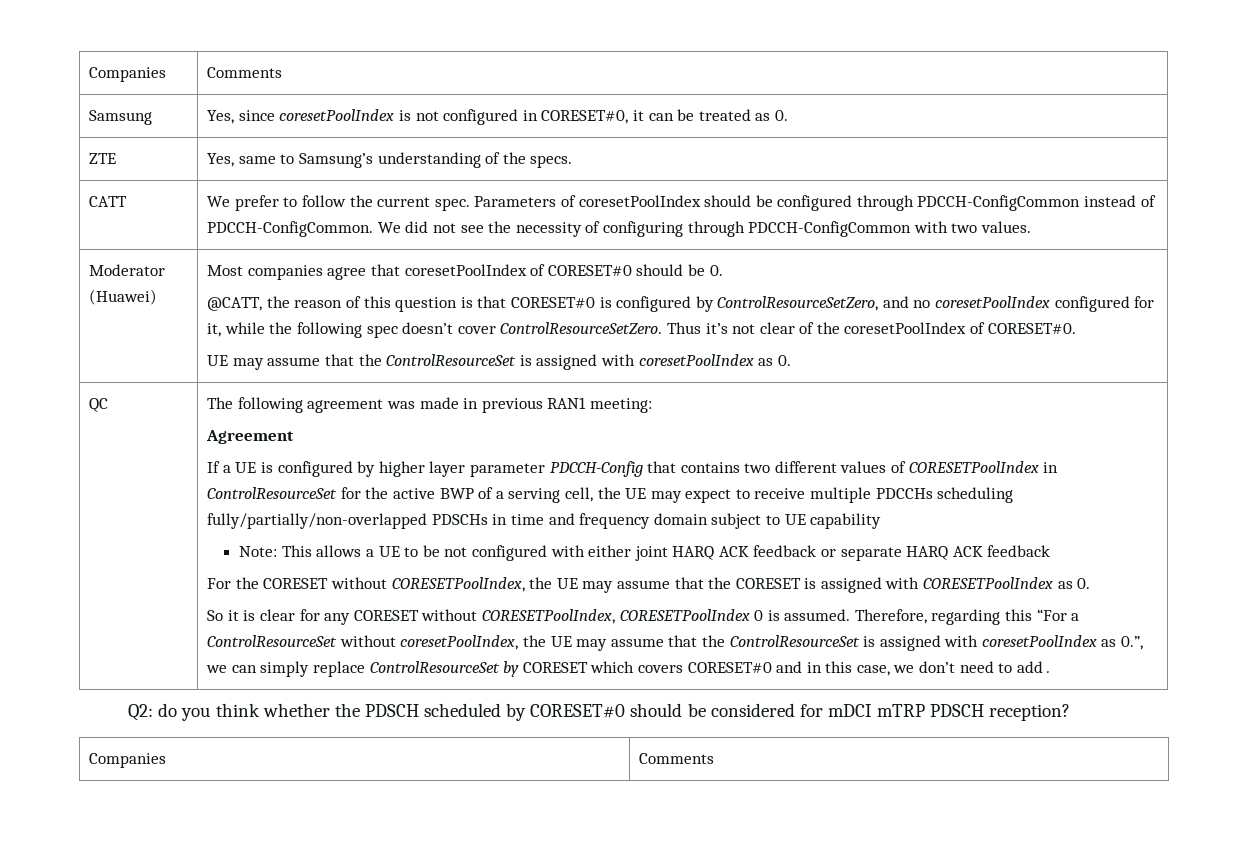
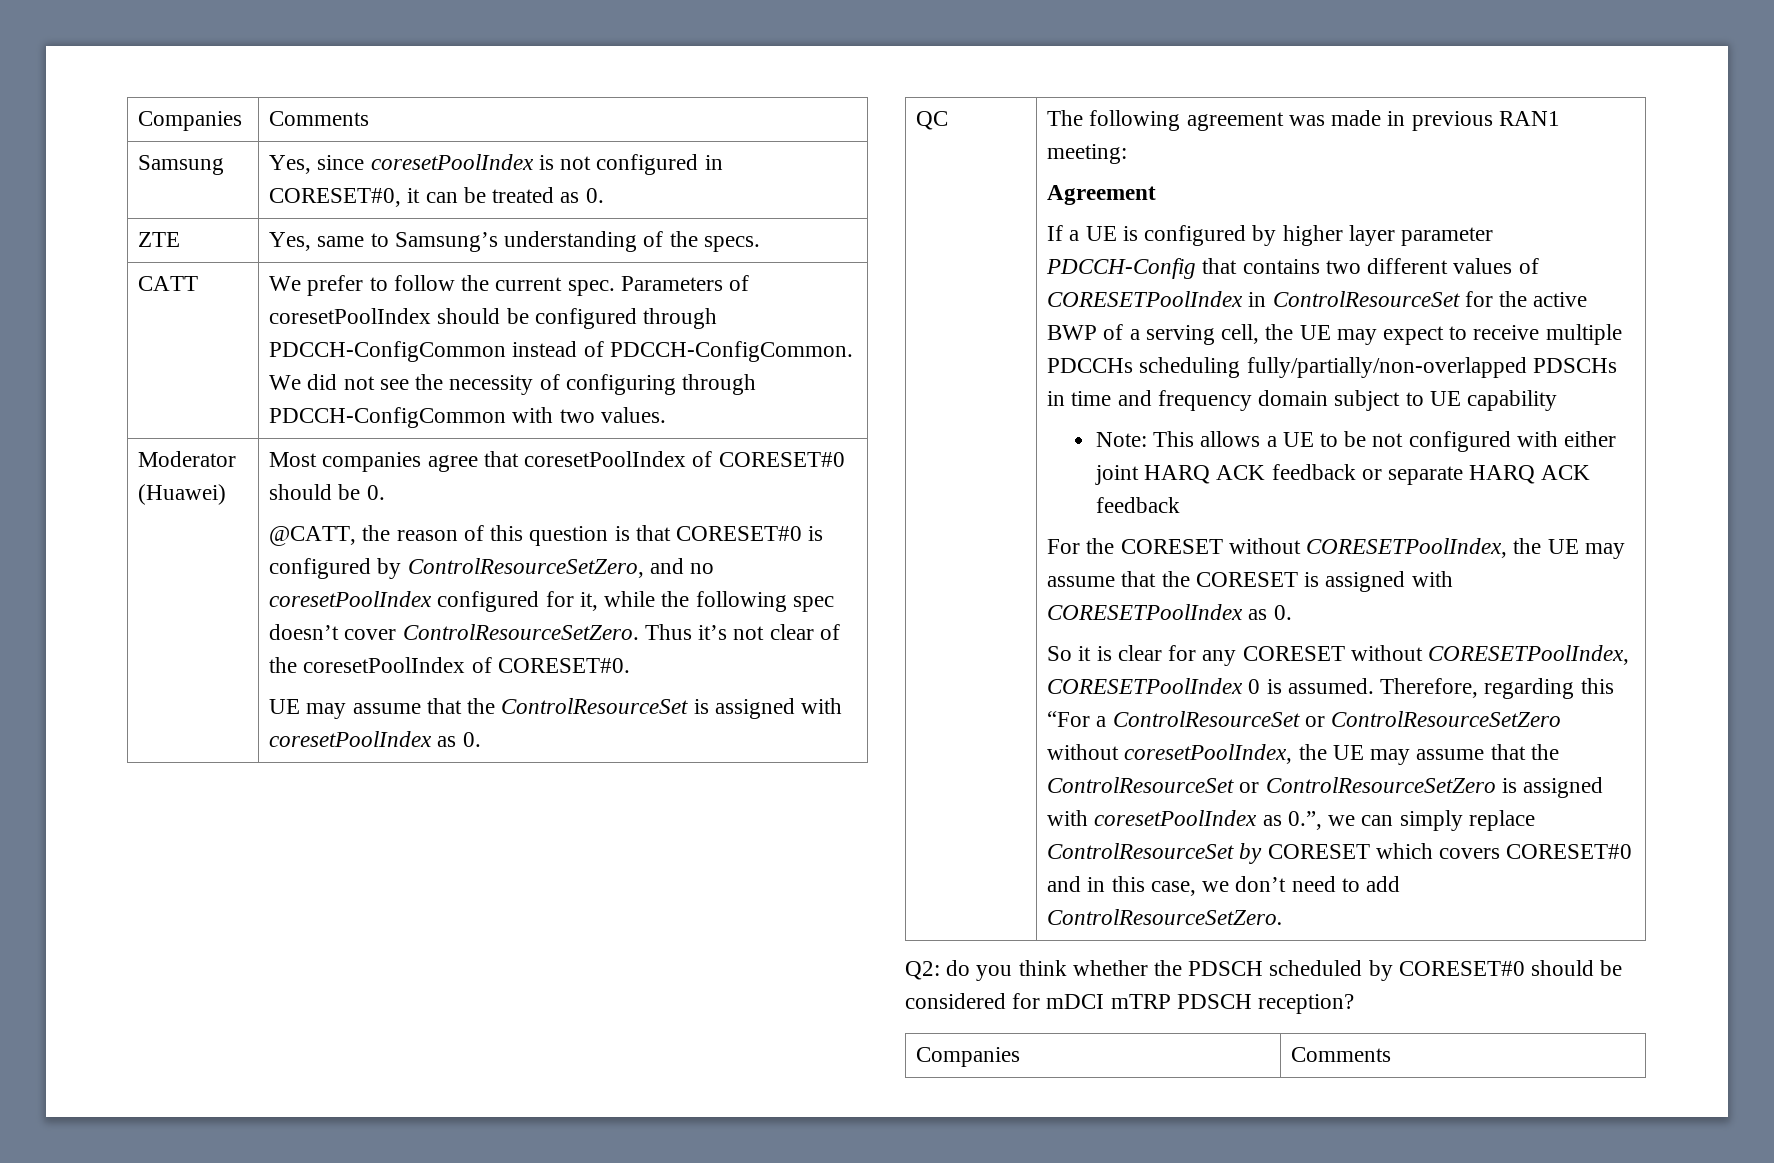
(338, 641) none -> [1304,711,1562,727] or ControlResourceSetZero
(860, 641) none -> [1239,777,1496,793] or ControlResourceSetZero
[1047,671,1051,673] . -> [1047,909,1284,925] ControlResourceSetZero.

